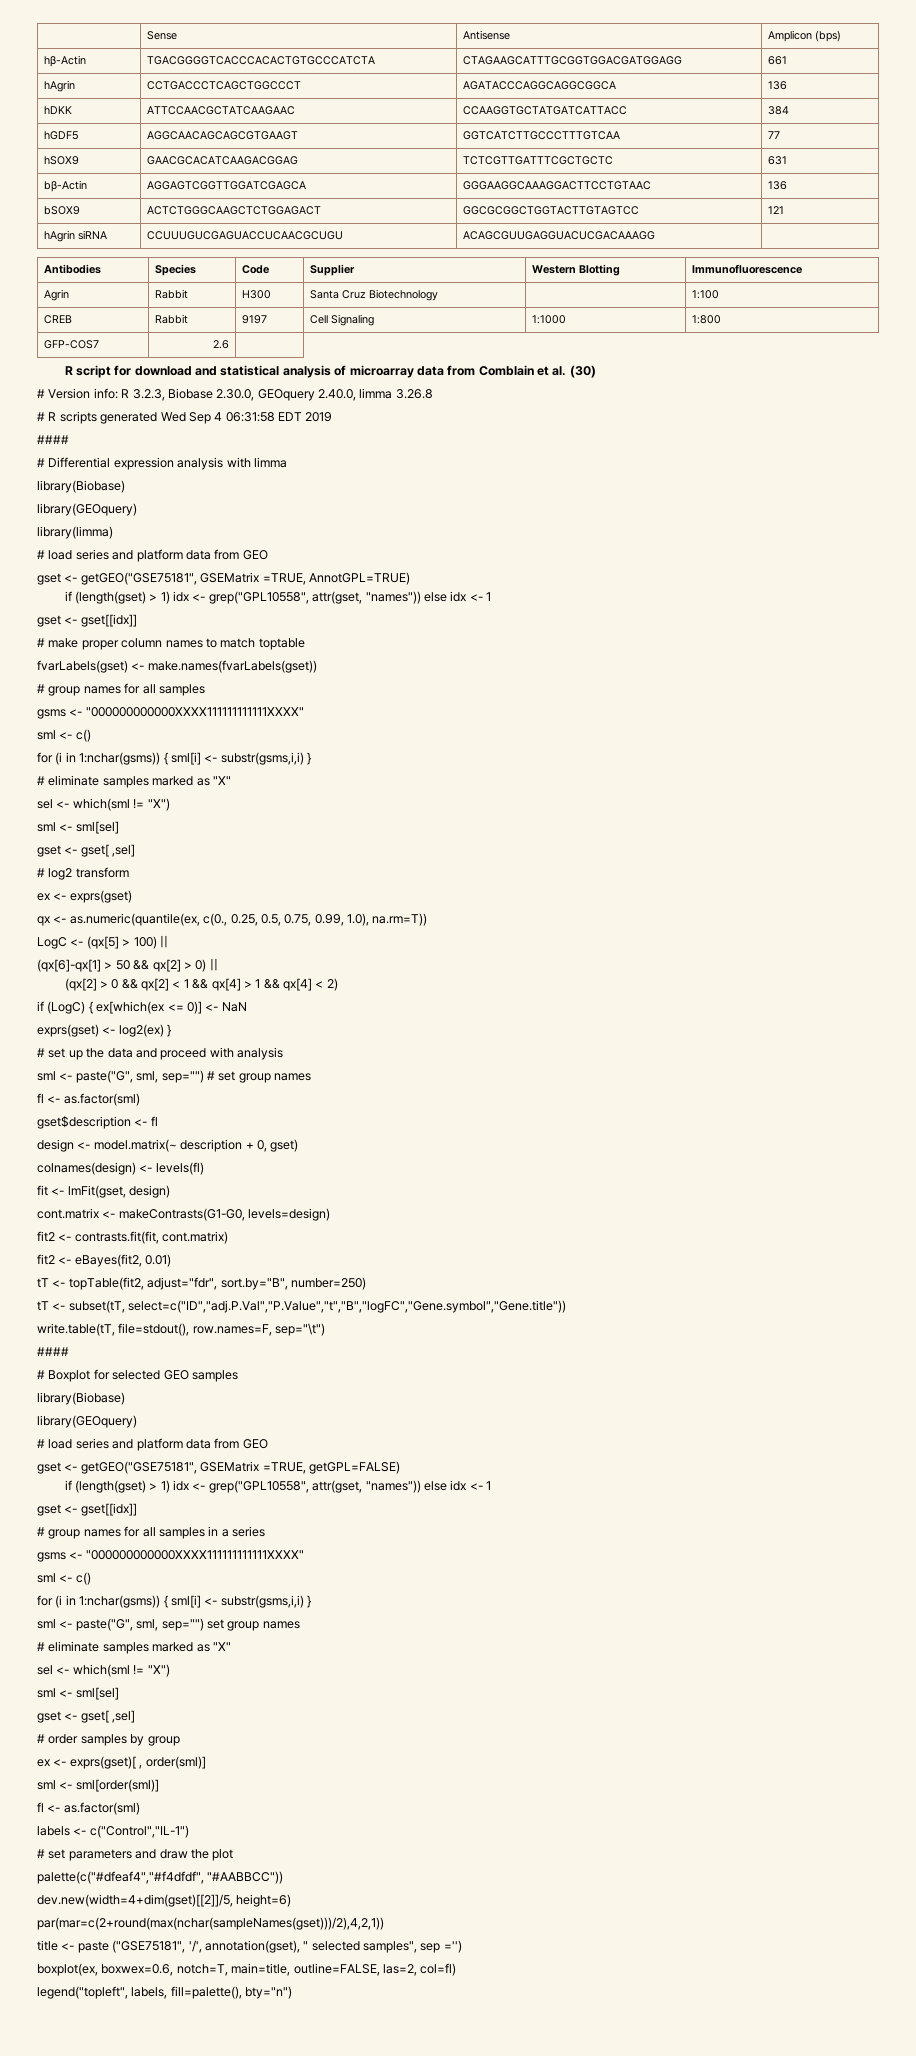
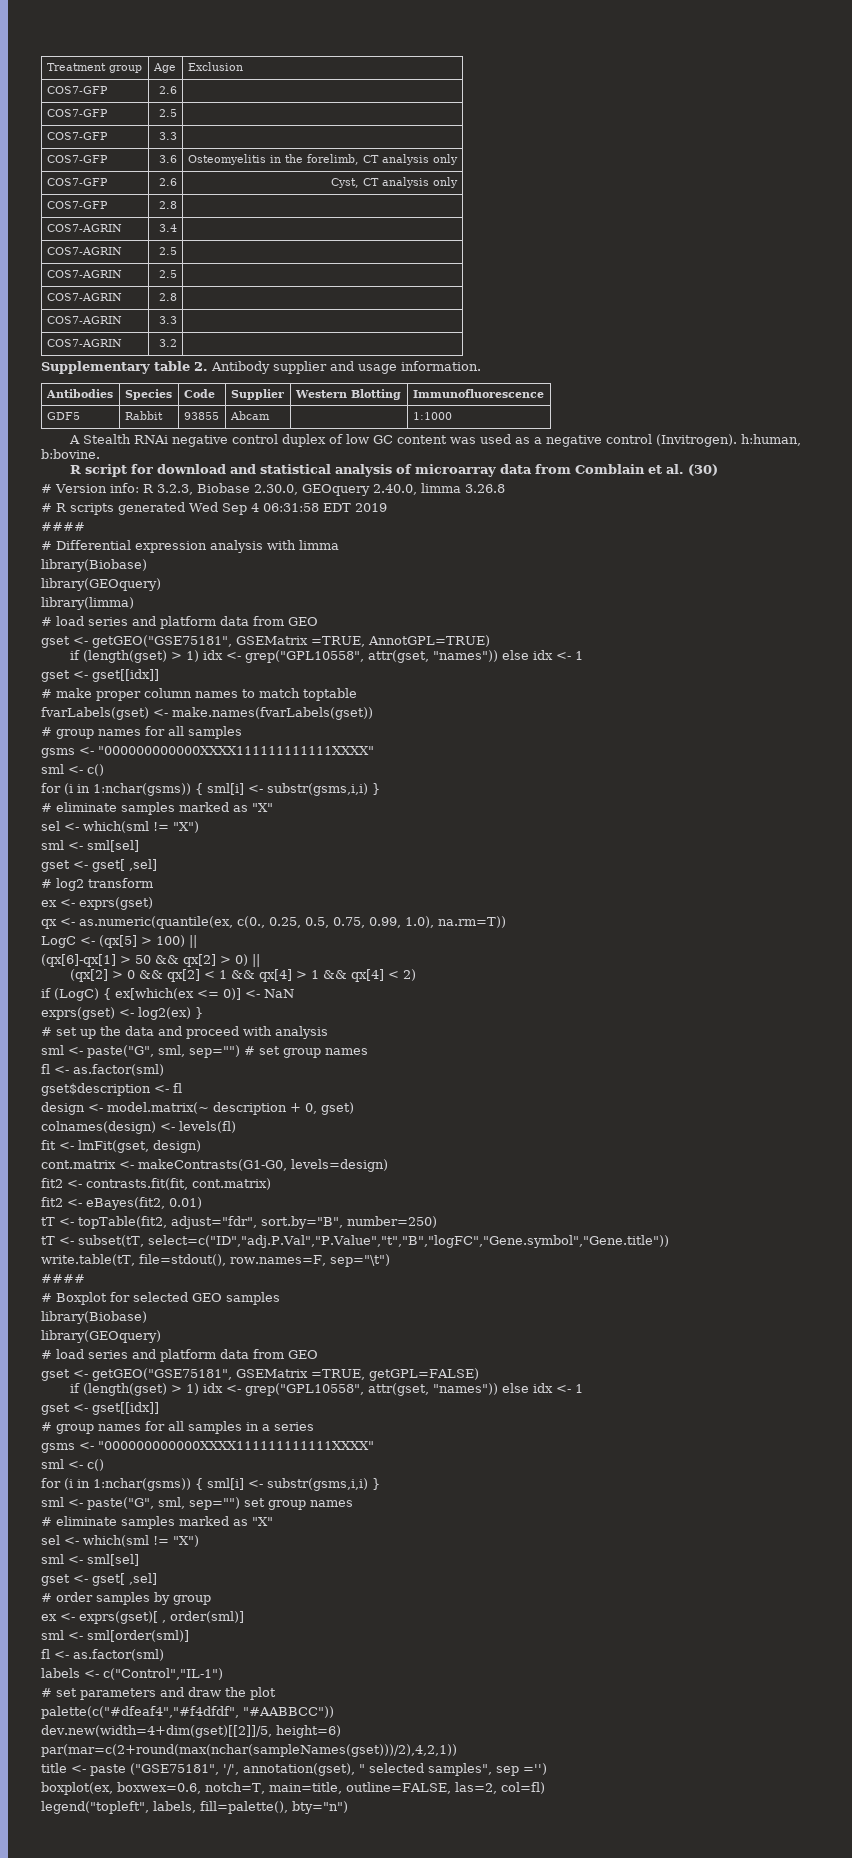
[147,31,178,40] [463,30,511,40] [768,30,842,42] [44,55,87,67] [147,56,376,65] [463,56,683,65] [768,56,788,65] [44,80,76,92] [147,81,302,90] [463,81,617,90] [768,81,788,90] [44,106,73,114] [147,106,296,115] [463,106,628,115] [768,106,790,115] [44,131,80,140] [147,131,299,140] [463,131,621,140] [768,131,781,139] [44,156,80,165] [147,156,299,165] [463,156,614,165] [768,156,788,165] [44,180,88,192] [147,181,307,190] [463,181,652,190] [768,181,788,190] [44,206,81,215] [147,206,322,215] [463,206,640,215] [768,206,785,214] [44,230,108,242] [147,231,344,240] [463,231,656,240] | Sense | Antisense | Amplicon (bps) // hβ-Actin | TGACGGGGTCACCCACACTGTGCCCATCTA | CTAGAAGCATTTGCGGTGGACGATGGAGG | 661 // hAgrin | CCTGACCCTCAGCTGGCCCT | AGATACCCAGGCAGGCGGCA | 136 // hDKK | ATTCCAACGCTATCAAGAAC | CCAAGGTGCTATGATCATTACC | 384 // hGDF5 | AGGCAACAGCAGCGTGAAGT | GGTCATCTTGCCCTTTGTCAA | 77 // hSOX9 | GAACGCACATCAAGACGGAG | TCTCGTTGATTTCGCTGCTC | 631 // bβ-Actin | AGGAGTCGGTTGGATCGAGCA | GGGAAGGCAAAGGACTTCCTGTAAC | 136 // bSOX9 | ACTCTGGGCAAGCTCTGGAGACT | GGCGCGGCTGGTACTTGTAGTCC | 121 // hAgrin siRNA | CCUUUGUCGAGUACCUCAACGCUGU | ACAGCGUUGAGGUACUCGACAAAGG | -> [46,63,142,73] [152,63,176,73] [187,62,243,71] [46,86,108,94] [159,86,178,94] [46,109,108,117] [159,109,178,117] [46,132,108,140] [159,132,178,140] [46,155,108,163] [159,155,178,163] [188,154,459,165] [46,178,108,186] [159,178,178,186] [331,177,459,188] [46,201,108,209] [159,201,178,209] [46,224,122,232] [159,224,178,232] [46,247,122,255] [159,247,178,255] [46,270,122,278] [159,270,178,278] [46,293,122,301] [159,293,178,301] [46,316,122,324] [159,316,178,324] [46,339,122,347] [159,339,178,347] [41,361,481,374] Treatment group | Age | Exclusion // COS7-GFP | 2.6 | // COS7-GFP | 2.5 | // COS7-GFP | 3.3 | // COS7-GFP | 3.6 | Osteomyelitis in the forelimb, CT analysis only // COS7-GFP | 2.6 | Cyst, CT analysis only // COS7-GFP | 2.8 | // COS7-AGRIN | 3.4 | // COS7-AGRIN | 2.5 | // COS7-AGRIN | 2.5 | // COS7-AGRIN | 2.8 | // COS7-AGRIN | 3.3 | // COS7-AGRIN | 3.2 | // Supplementary table 2. Antibody supplier and usage information.
[44,289,70,301] [155,289,189,299] [242,290,272,299] [310,289,439,301] [692,290,720,299] [44,315,73,324] [155,314,189,324] [242,315,268,324] [310,314,375,326] [532,315,567,324] [692,315,722,324] [44,340,100,349] [212,340,229,349] Agrin | Rabbit | H300 | Santa Cruz Biotechnology | | 1:100 // CREB | Rabbit | 9197 | Cell Signaling | 1:1000 | 1:800 // GFP-COS7 | 2.6 | -> [46,412,80,420] [124,411,163,420] [183,412,219,420] [229,411,270,420] [412,412,452,420] [68,434,801,447] [41,449,100,459] GDF5 | Rabbit | 93855 | Abcam | | 1:1000 // A Stealth RNAi negative control duplex of low GC content was used as a negative control (Invitrogen). h:human, b:bovine.

